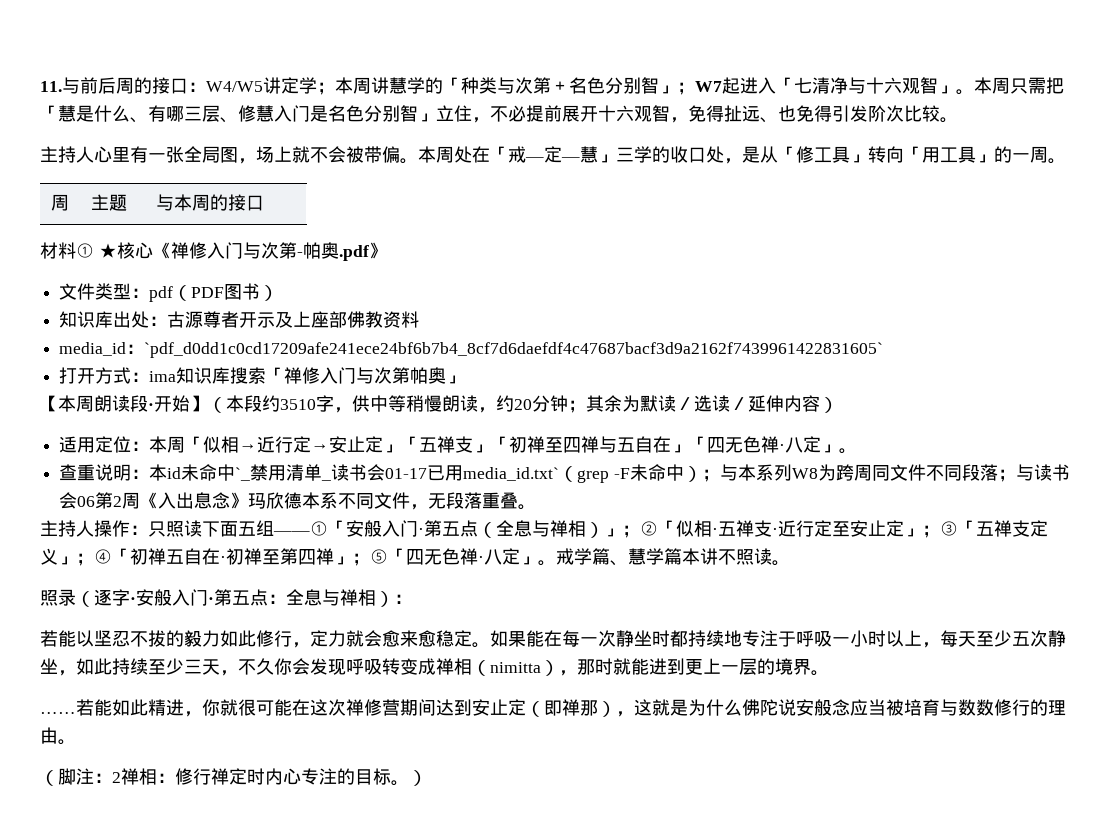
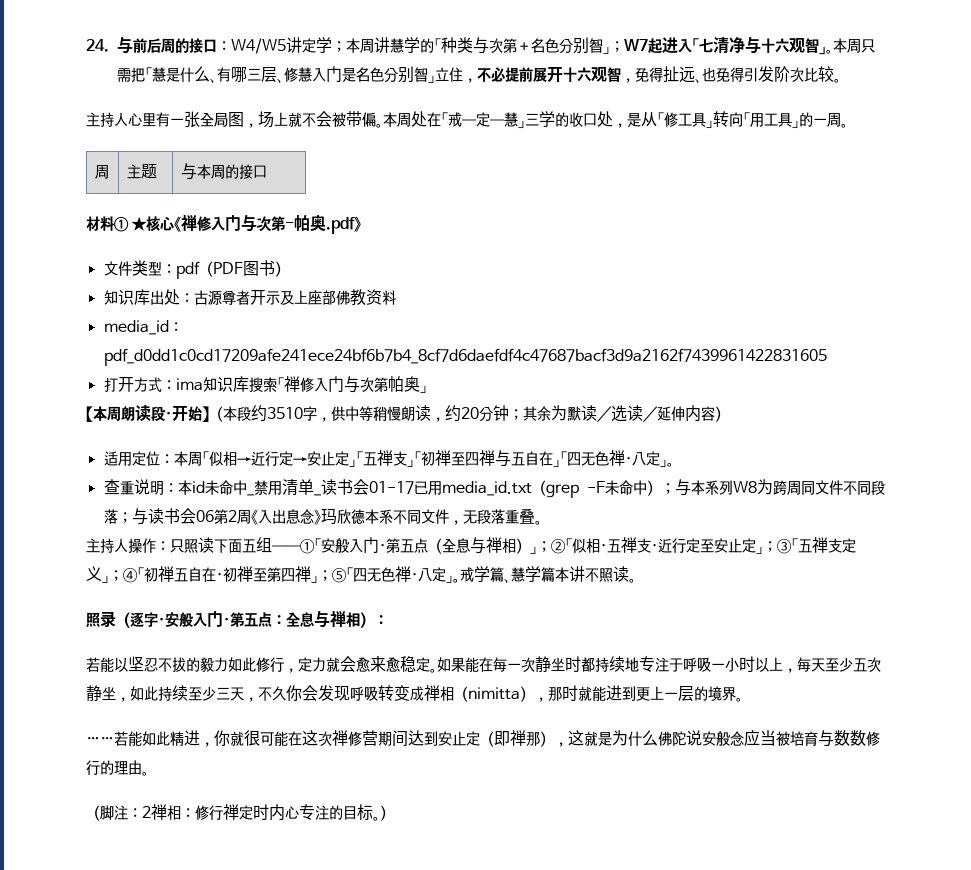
[40,81,62,92] 11. -> [86,39,109,52] 24.
[144,342,884,358] `pdf_d0dd1c0cd17209afe241ece24bf6b7b4_8cf7d6daefdf4c47687bacf3d9a2162f7439961422831605` -> [103,348,827,366] pdf_d0dd1c0cd17209afe241ece24bf6b7b4_8cf7d6daefdf4c47687bacf3d9a2162f7439961422831605
[235,467,251,481] `_ -> [246,493,254,496] _
[463,467,560,481] media_id.txt` -> [441,481,532,496] media_id.txt

